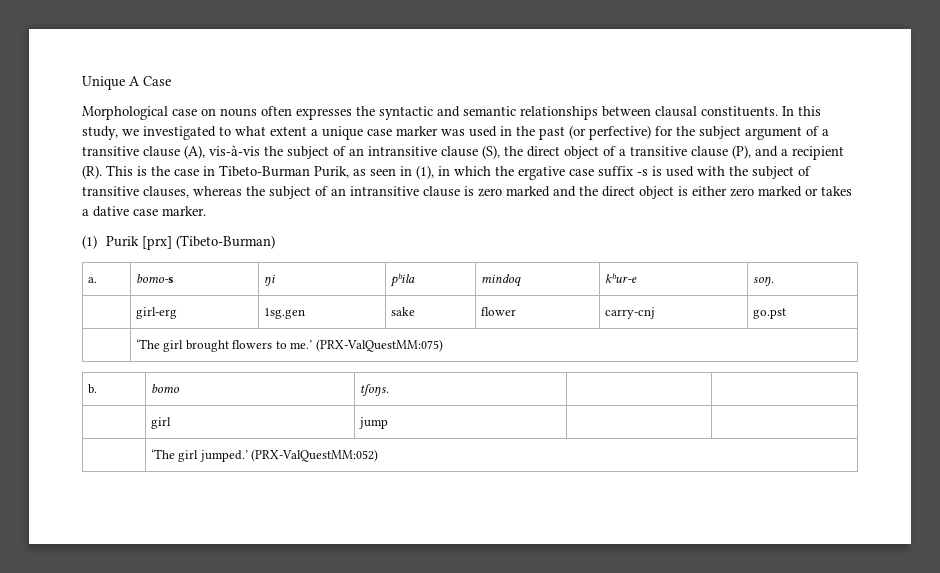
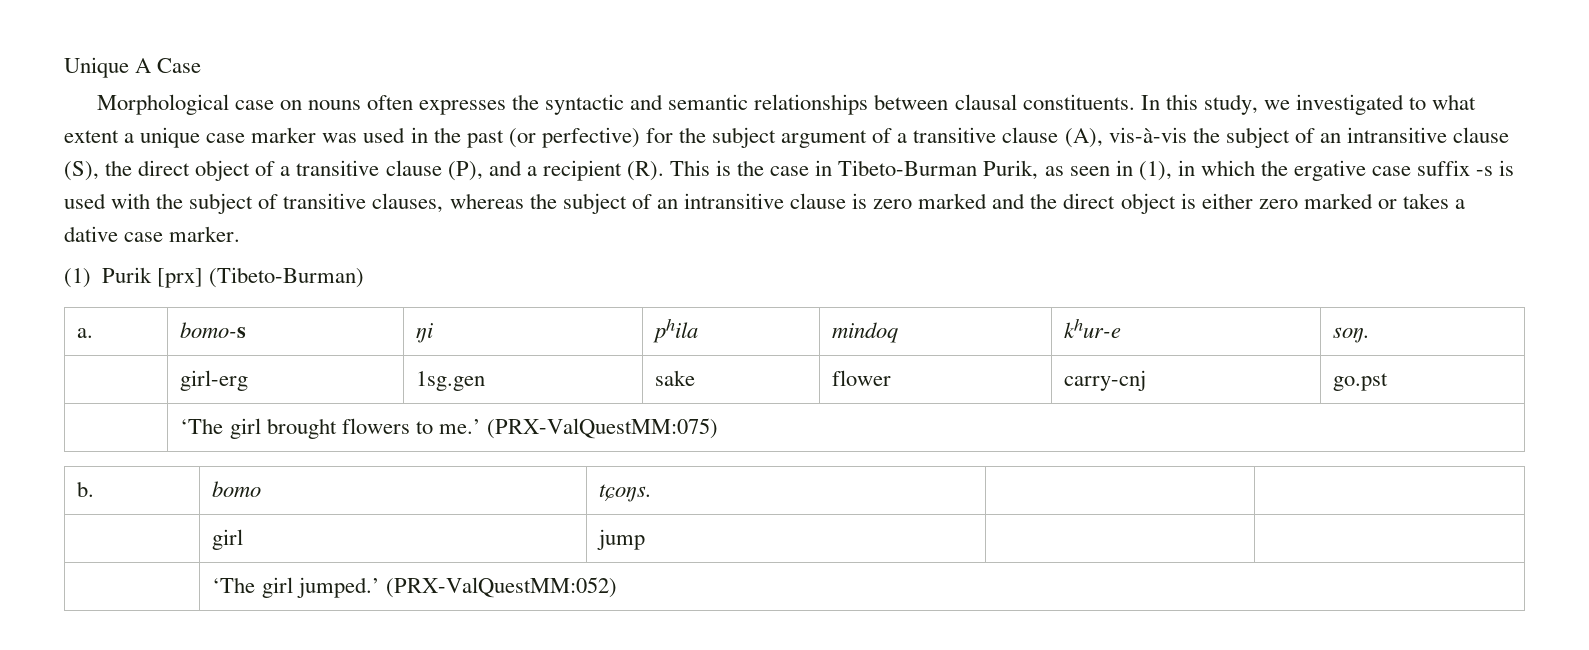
[359,384,389,396] tʃoŋs. -> [599,484,653,502] tɕoŋs.

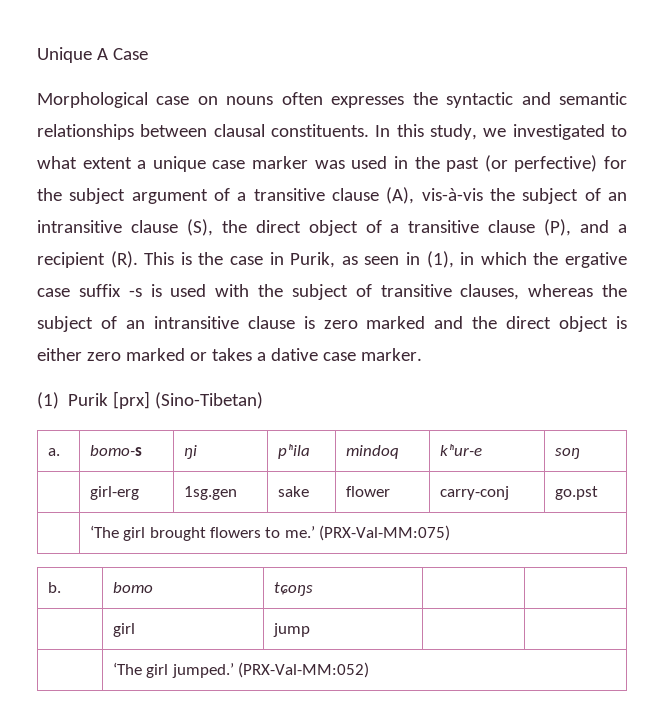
[838,160,978,176] Tibeto-Burman -> (284, 258) none
[209,267,365,288] (Tibeto-Burman) -> [155,392,264,409] (Sino-Tibetan)
[1333,327,1371,343] soŋ. -> [554,448,580,459] soŋ
[1064,370,1147,391] carry-cnj -> [439,486,509,500] carry-conj
[486,418,718,439] (PRX-ValQuestMM:075) -> [319,525,451,541] (PRX-Val-MM:075)
[599,484,653,502] tɕoŋs. -> [273,582,313,596] tɕoŋs
[385,577,617,598] (PRX-ValQuestMM:052) -> [238,662,370,678] (PRX-Val-MM:052)

